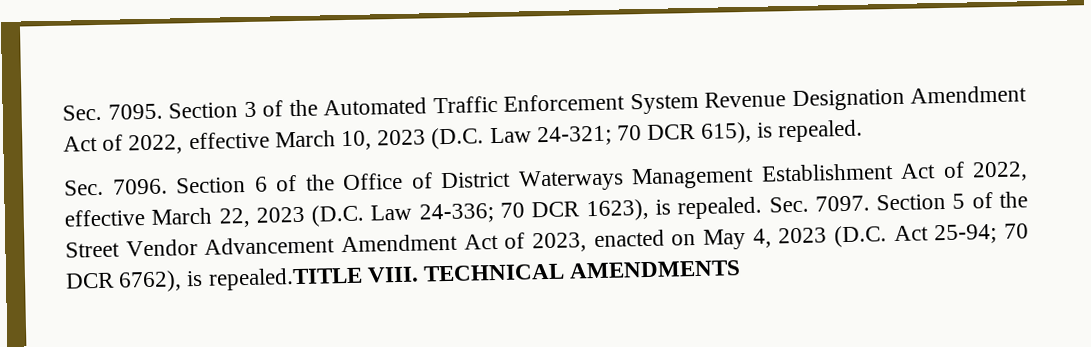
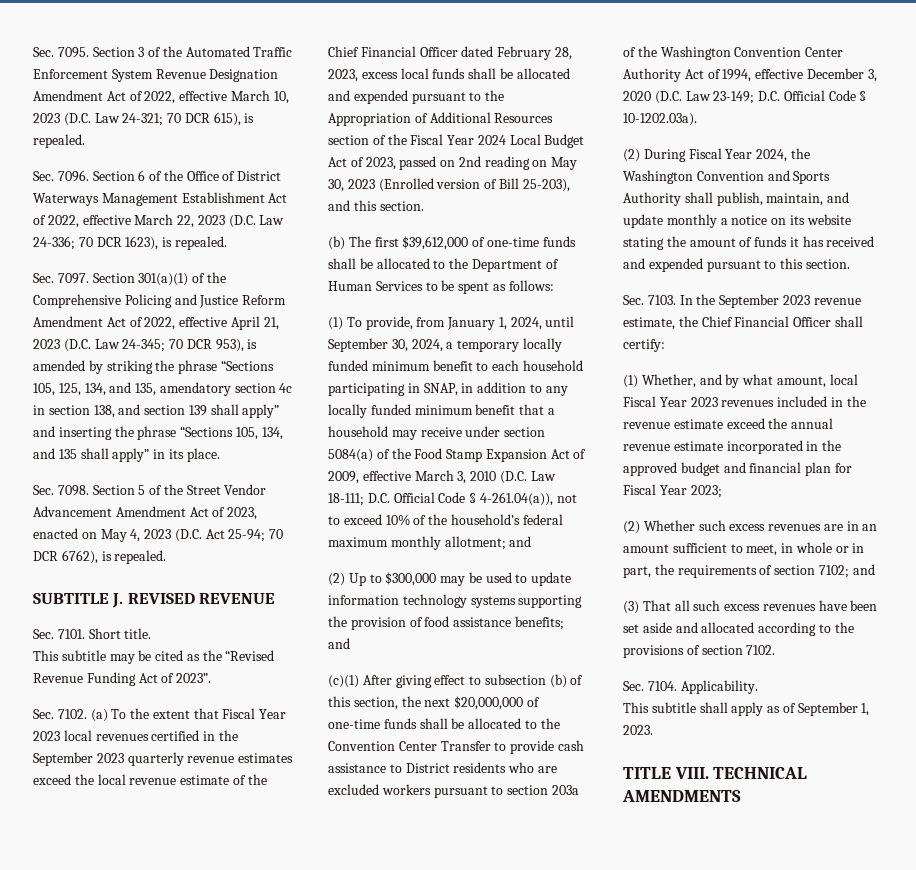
(763, 208) none -> (227, 243) //
(947, 202) none -> [138,272,226,286] [33,294,287,308] [33,316,279,330] [33,339,258,352] [33,360,274,374] [33,382,293,396] [33,404,280,418] [33,426,283,440] [33,448,220,462] [33,485,135,496] 301(a)(1) of the Comprehensive Policing and Justice Reform Amendment Act of 2022, effective April 21, 2023 (D.C. Law 24-345; 70 DCR 953), is amended by striking the phrase “Sections 105, 125, 134, and 135, amendatory section 4c in section 138, and section 139 shall apply” and inserting the phrase “Sections 105, 134, and 135 shall apply” in its place. // Sec. 7098. Section
[207,266,363,291] repealed.TITLE -> [114,550,167,564] [33,593,276,608] [33,628,152,639] [33,650,275,664] [33,672,212,686] [33,708,287,722] [33,730,238,741] [33,752,294,766] [33,774,267,785] [328,46,572,60] [328,68,570,82] [328,90,505,104] [328,112,554,126] [328,134,585,148] [328,156,578,170] [328,178,570,192] [328,200,424,211] [328,236,576,250] [328,258,559,272] [328,280,554,294] [328,316,575,330] [328,338,562,352] [328,360,583,371] [328,382,568,396] [328,404,555,418] [328,426,546,440] [328,448,587,462] [328,470,556,484] [328,492,577,506] [328,514,563,526] [328,536,532,550] [328,572,572,586] [328,594,583,608] [328,616,564,630] [328,638,350,649] [328,674,584,688] [328,696,540,710] [328,718,560,729] [328,740,584,754] [328,762,557,773] [328,784,579,798] [623,46,844,60] [623,68,877,82] [623,90,867,104] [623,113,697,126] [623,148,810,162] [623,170,831,184] [623,192,850,206] [623,214,851,228] [623,236,875,250] [623,258,850,272] [623,294,861,308] [623,316,863,330] [623,339,665,352] [623,374,858,388] [623,396,866,407] [623,418,834,429] [623,440,842,454] [623,462,852,476] [623,484,722,498] [623,520,878,534] [623,542,865,556] [623,564,875,578] [623,600,878,614] [623,622,854,636] [623,645,776,658] [623,680,758,694] [623,702,870,716] [623,725,653,735] [623,767,671,779] repealed. // SUBTITLE J. REVISED REVENUE // Sec. 7101. Short title. // This subtitle may be cited as the “Revised Revenue Funding Act of 2023”. // Sec. 7102. (a) To the extent that Fiscal Year 2023 local revenues certified in the September 2023 quarterly revenue estimates exceed the local revenue estimate of the Chief Financial Officer dated February 28, 2023, excess local funds shall be allocated and expended pursuant to the Appropriation of Additional Resources section of the Fiscal Year 2024 Local Budget Act of 2023, passed on 2nd reading on May 30, 2023 (Enrolled version of Bill 25-203), and this section. // (b) The first $39,612,000 of one-time funds shall be allocated to the Department of Human Services to be spent as follows: // (1) To provide, from January 1, 2024, until September 30, 2024, a temporary locally funded minimum benefit to each household participating in SNAP, in addition to any locally funded minimum benefit that a household may receive under section 5084(a) of the Food Stamp Expansion Act of 2009, effective March 3, 2010 (D.C. Law 18-111; D.C. Official Code § 4-261.04(a)), not to exceed 10% of the household’s federal maximum monthly allotment; and // (2) Up to $300,000 may be used to update information technology systems supporting the provision of food assistance benefits; and // (c)(1) After giving effect to subsection (b) of this section, the next $20,000,000 of one-time funds shall be allocated to the Convention Center Transfer to provide cash assistance to District residents who are excluded workers pursuant to section 203a of the Washington Convention Center Authority Act of 1994, effective December 3, 2020 (D.C. Law 23-149; D.C. Official Code § 10-1202.03a). // (2) During Fiscal Year 2024, the Washington Convention and Sports Authority shall publish, maintain, and update monthly a notice on its website stating the amount of funds it has received and expended pursuant to this section. // Sec. 7103. In the September 2023 revenue estimate, the Chief Financial Officer shall certify: // (1) Whether, and by what amount, local Fiscal Year 2023 revenues included in the revenue estimate exceed the annual revenue estimate incorporated in the approved budget and financial plan for Fiscal Year 2023; // (2) Whether such excess revenues are in an amount sufficient to meet, in whole or in part, the requirements of section 7102; and // (3) That all such excess revenues have been set aside and allocated according to the provisions of section 7102. // Sec. 7104. Applicability. // This subtitle shall apply as of September 1, 2023. // TITLE

